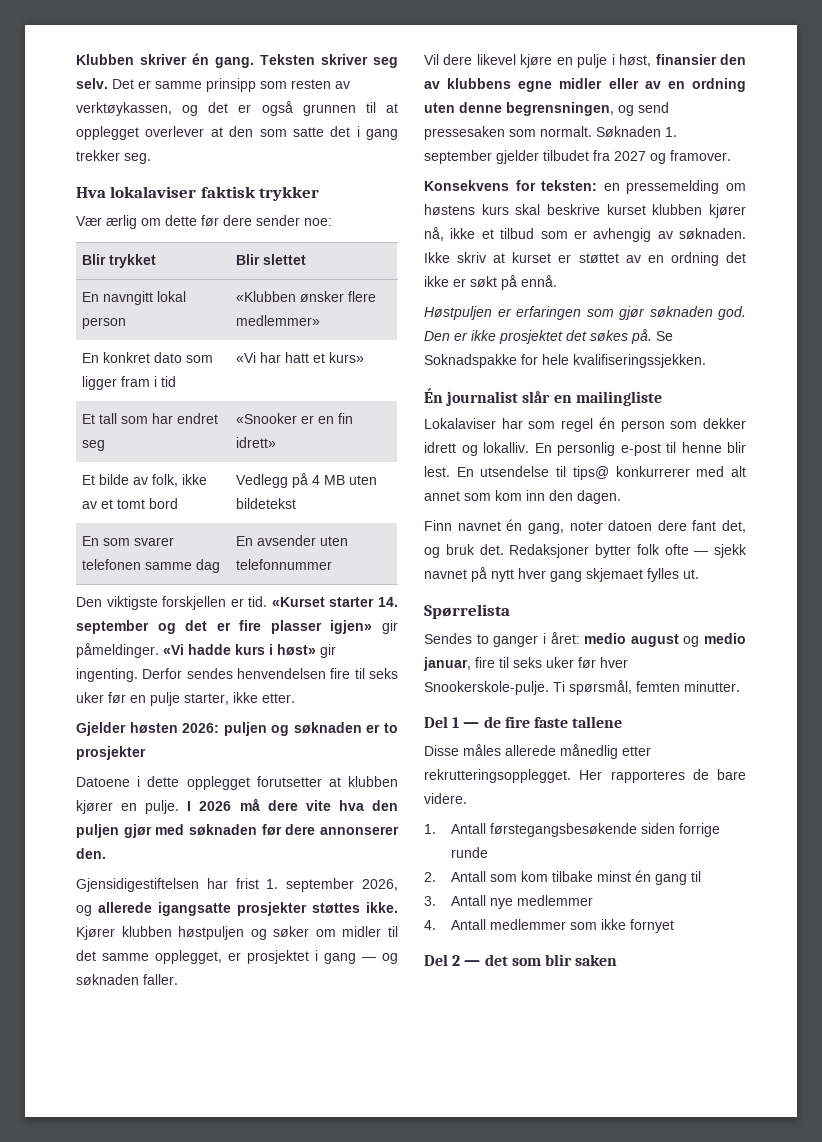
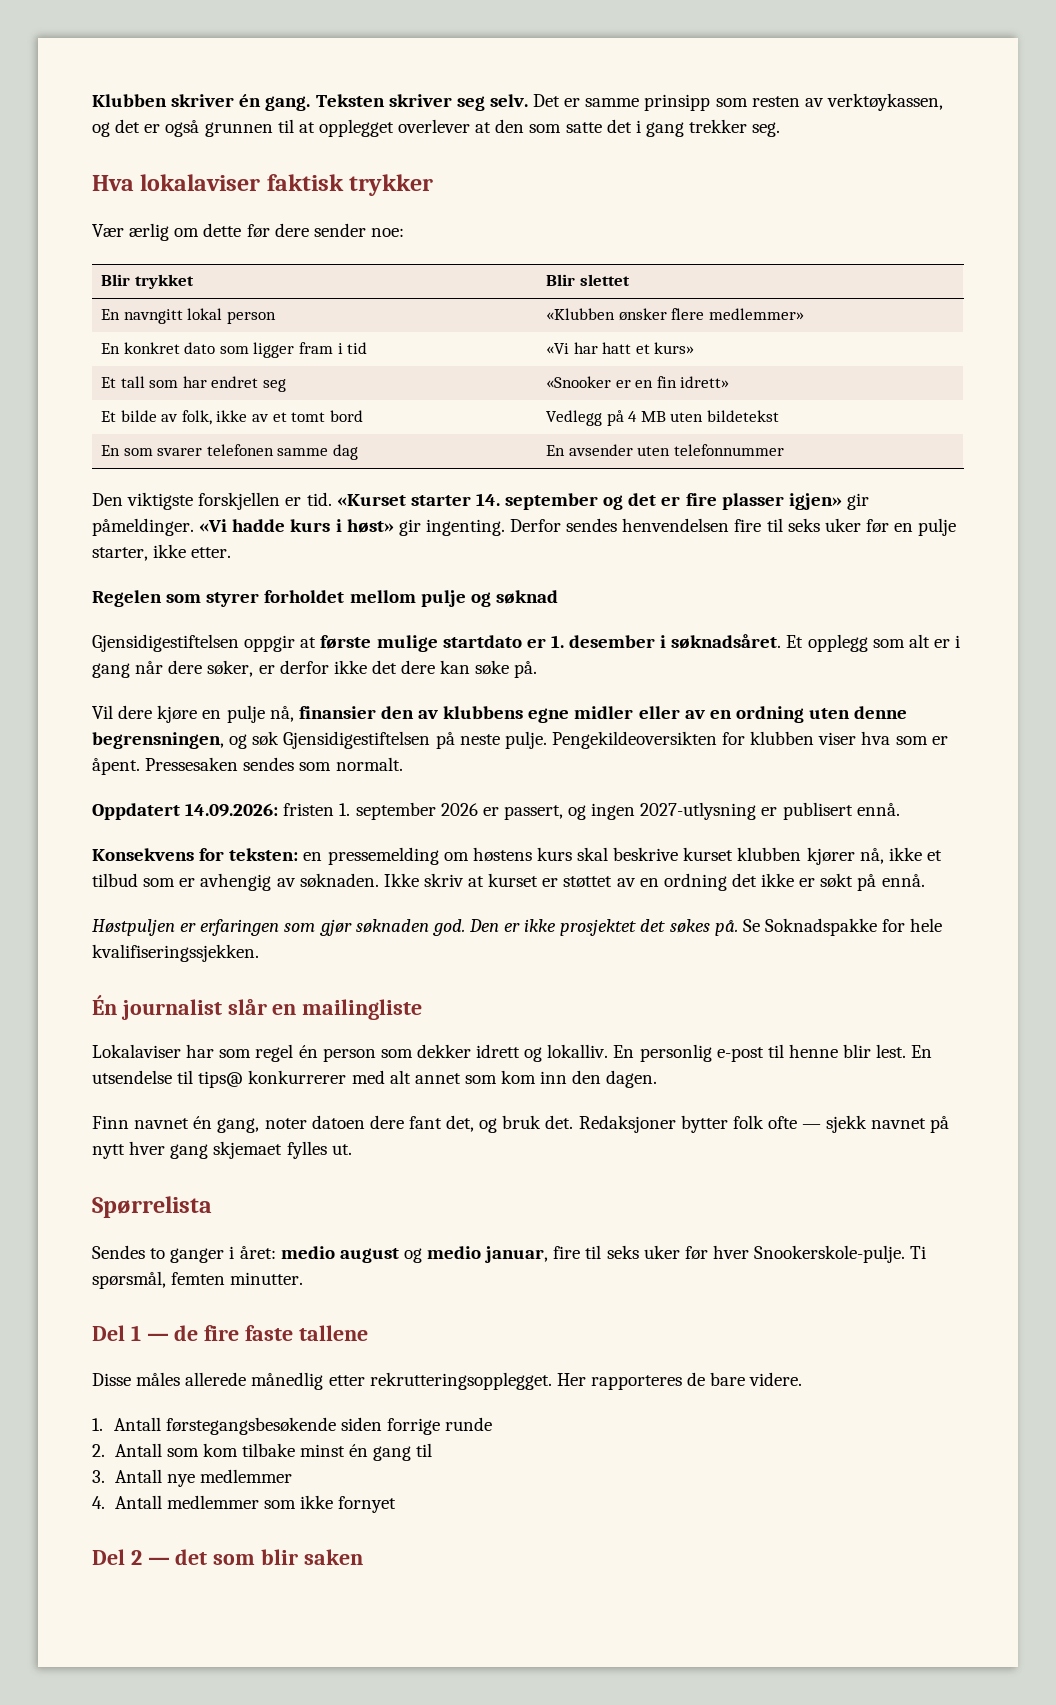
[76,722,398,736] [76,746,146,760] [76,776,398,790] [76,798,398,814] [76,824,399,838] [76,848,106,859] [76,878,399,892] [76,902,398,916] [76,926,398,940] [76,950,398,964] [76,974,178,985] Gjelder høsten 2026: puljen og søknaden er to prosjekter // Datoene i dette opplegget forutsetter at klubben kjører en pulje. I 2026 må dere vite hva den puljen gjør med søknaden før dere annonserer den. // Gjensidigestiftelsen har frist 1. september 2026, og allerede igangsatte prosjekter støttes ikke. Kjører klubben høstpuljen og søker om midler til det samme opplegget, er prosjektet i gang — og søknaden faller. -> [92,590,558,607] [92,634,961,652] [92,660,538,678] Regelen som styrer forholdet mellom pulje og søknad // Gjensidigestiftelsen oppgir at første mulige startdato er 1. desember i søknadsåret. Et opplegg som alt er i gang når dere søker, er derfor ikke det dere kan søke på.
[476,54,516,65] likevel -> (153, 712) none
[611,54,652,67] i høst, -> [269,706,294,722] nå,
[638,102,669,113] [424,126,677,140] [424,150,731,164] send pressesaken som normalt. Søknaden 1. september gjelder tilbudet fra 2027 og framover. -> [252,731,948,749] [92,757,403,775] [92,802,900,820] søk Gjensidigestiftelsen på neste pulje. Pengekildeoversikten for klubben viser hva som er åpent. Pressesaken sendes som normalt. // Oppdatert 14.09.2026: fristen 1. september 2026 er passert, og ingen 2027-utlysning er publisert ennå.

